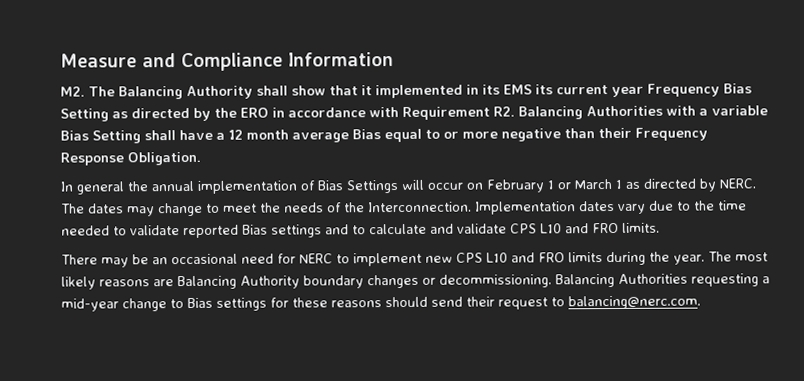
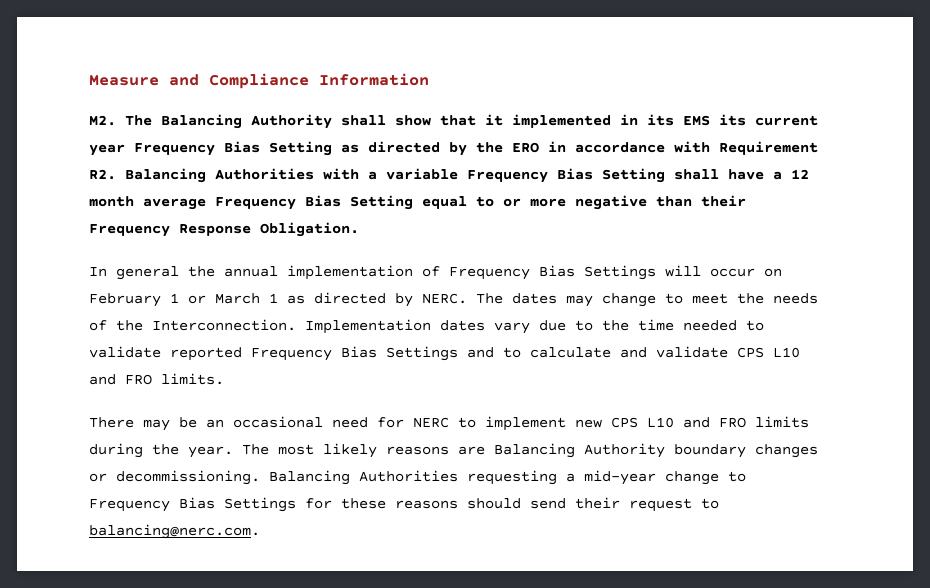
(768, 110) none -> [467,170,548,183] Frequency
[352,129,381,140] Bias -> [215,195,413,210] Frequency Bias Setting
(315, 185) none -> [449,267,530,280] Frequency
[242,224,322,238] Bias settings -> [251,346,458,361] Frequency Bias Settings
[187,297,267,311] Bias settings -> [89,497,296,512] Frequency Bias Settings

